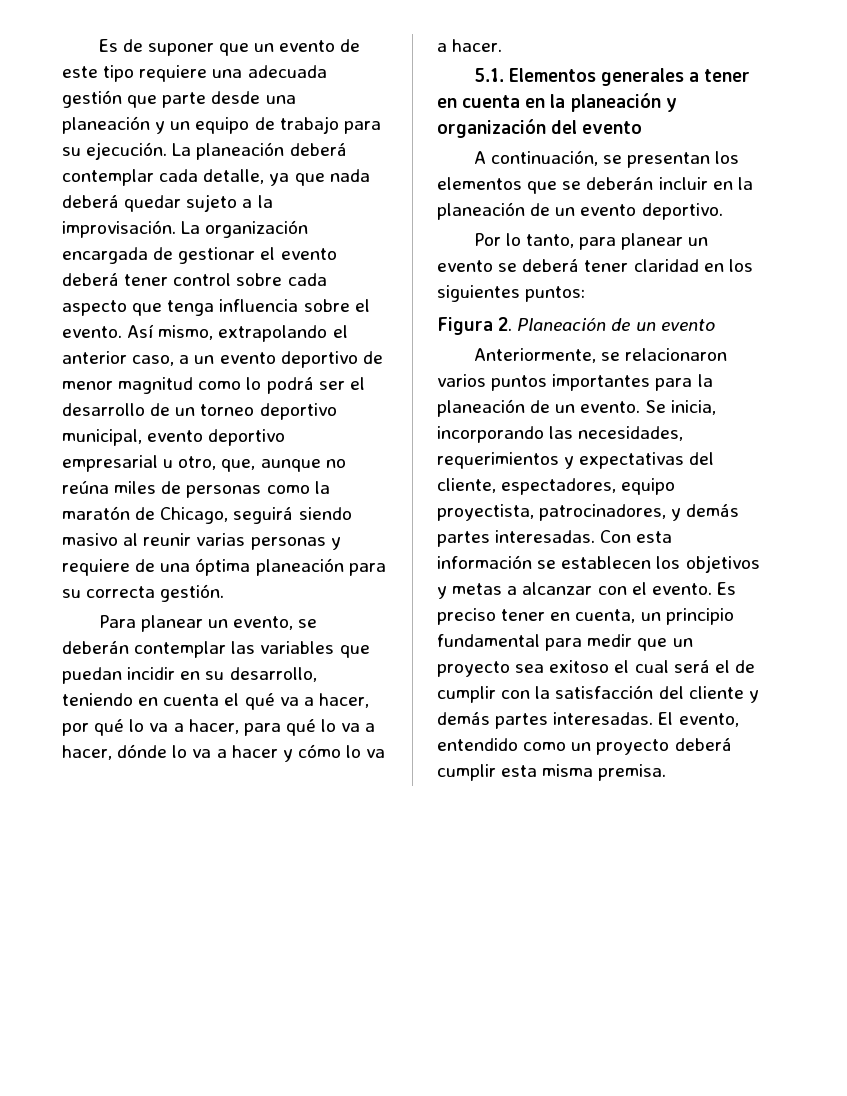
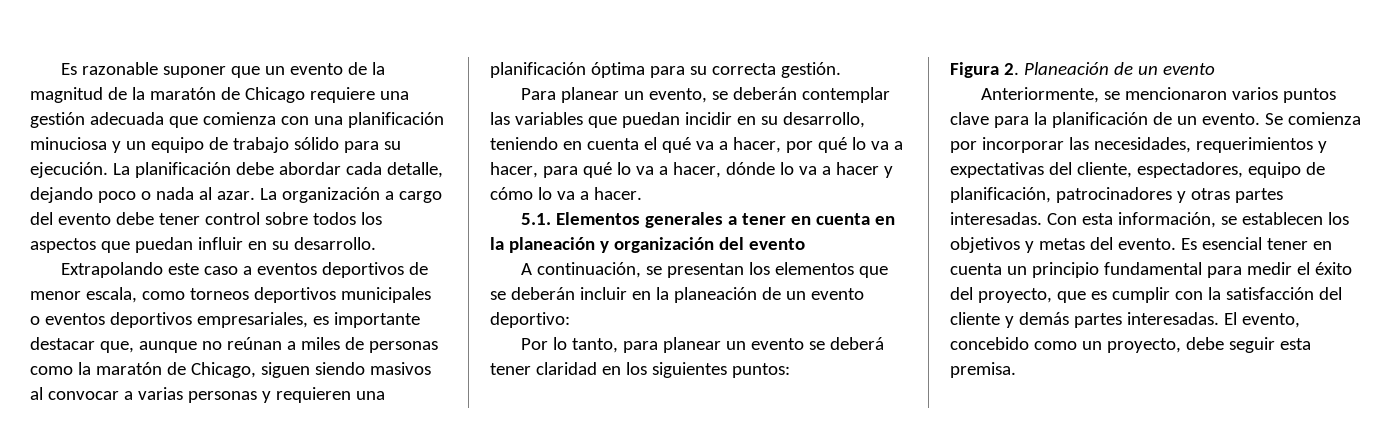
[98,39,143,52] Es de -> [61,62,159,75] Es razonable
[62,65,327,82] [62,90,296,108] [62,116,150,134] este tipo requiere una adecuada gestión que parte desde una planeación -> [372,62,386,75] [30,87,409,103] [30,112,444,128] [30,137,107,150] la magnitud de la maratón de Chicago requiere una gestión adecuada que comienza con una planificación minuciosa
(339, 125) none -> [293,137,339,150] sólido
[196,142,347,160] [62,169,370,186] [62,194,273,212] [62,220,309,238] [62,247,337,264] [62,273,327,286] [62,299,370,316] [62,324,348,342] [62,351,383,368] [62,377,365,394] [62,403,337,420] [62,429,286,446] [62,455,217,472] planeación deberá contemplar cada detalle, ya que nada deberá quedar sujeto a la improvisación. La organización encargada de gestionar el evento deberá tener control sobre cada aspecto que tenga influencia sobre el evento. Así mismo, extrapolando el anterior caso, a un evento deportivo de menor magnitud como lo podrá ser el desarrollo de un torneo deportivo municipal, evento deportivo empresarial u otro, -> [134,162,443,178] [30,187,442,203] [30,212,382,225] [30,237,376,253] [61,262,429,278] [30,287,431,303] [30,312,420,328] [30,337,95,350] planificación debe abordar cada detalle, dejando poco o nada al azar. La organización a cargo del evento debe tener control sobre todos los aspectos que puedan influir en su desarrollo. // Extrapolando este caso a eventos deportivos de menor escala, como torneos deportivos municipales o eventos deportivos empresariales, es importante destacar
[62,481,109,494] reúna -> [226,337,296,350] reúnan a
[233,507,352,524] [62,533,341,550] [62,558,344,576] seguirá siendo masivo al reunir varias personas y requiere de una óptima planeación -> [260,362,431,378] [30,387,385,403] [490,62,645,78] siguen siendo masivos al convocar a varias personas y requieren una planificación óptima
[641,203,723,220] deportivo. -> [490,312,570,328] deportivo:
[624,348,727,361] relacionaron -> [1125,87,1228,100] mencionaron
[552,374,651,391] importantes -> [950,112,989,125] clave
[437,399,525,417] planeación -> [1051,112,1148,128] planificación
[670,400,716,415] [437,426,544,443] inicia, incorporando -> [1287,112,1361,125] [950,137,1064,153] comienza por incorporar
[437,504,740,521] proyectista, patrocinadores, y demás -> [1305,162,1325,175] [950,187,1230,203] de planificación, patrocinadores y otras
[437,555,532,569] información -> [1117,212,1216,228] información,
[507,582,647,595] a alcanzar con el -> [1089,237,1113,250] del
[437,608,636,625] preciso tener en cuenta, -> [1201,237,1332,250] [950,263,1002,275] esencial tener en cuenta
[637,638,693,651] [437,660,755,677] que un proyecto sea exitoso el cual será el de -> [1296,262,1352,275] [950,287,1107,303] el éxito del proyecto, que es
[437,738,518,751] entendido -> [950,337,1029,350] concebido
[596,738,732,755] [437,764,594,781] proyecto deberá cumplir esta misma -> [1106,337,1311,353] proyecto, debe seguir esta

